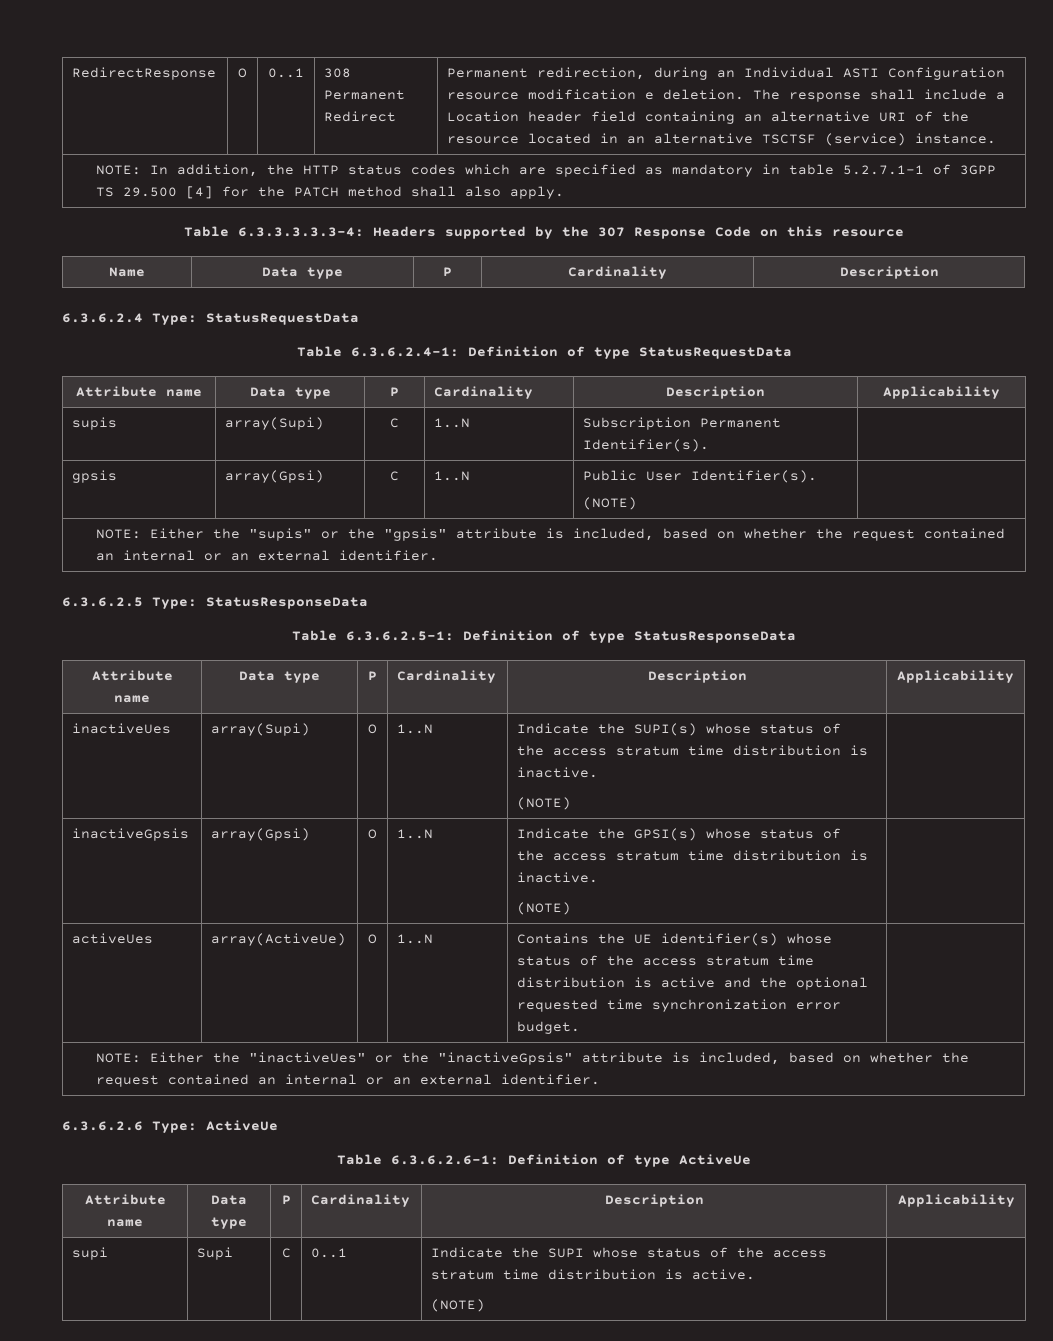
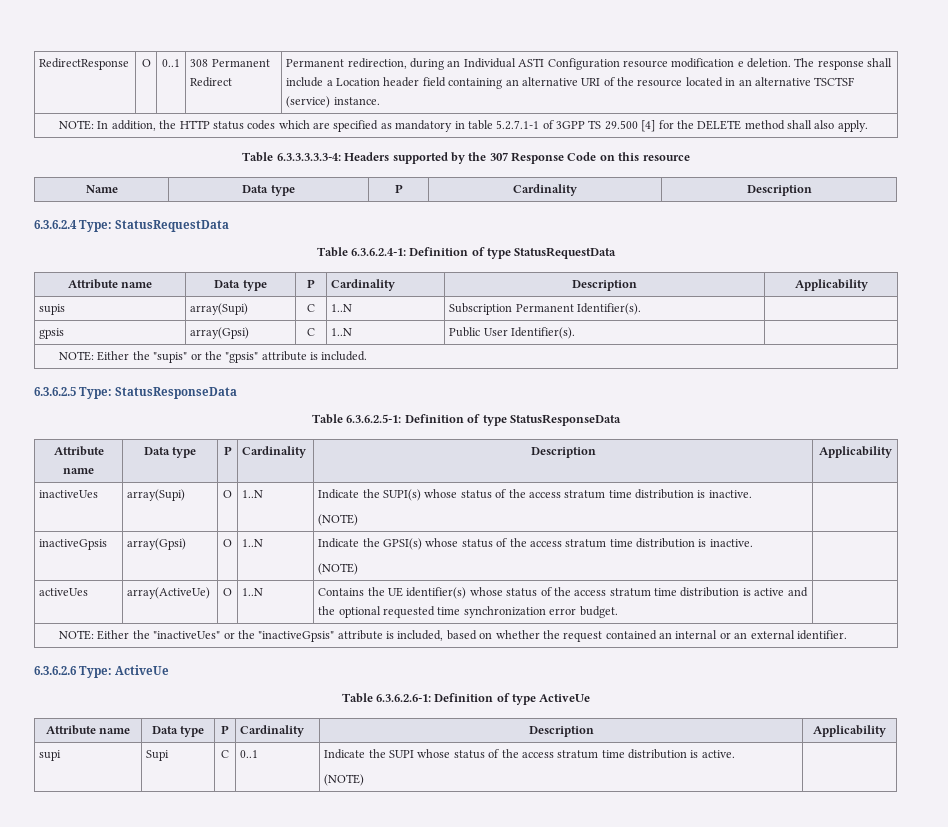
[293,187,339,197] PATCH -> [697,120,742,130] DELETE
[583,497,638,510] // (NOTE) -> (576, 333) none
[572,528,1005,541] [95,550,438,561] included, based on whether the request contained an internal or an external identifier. -> [321,351,368,361] included.

